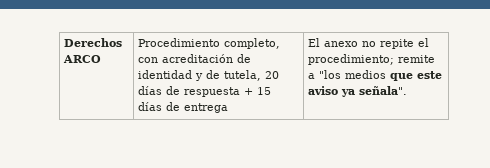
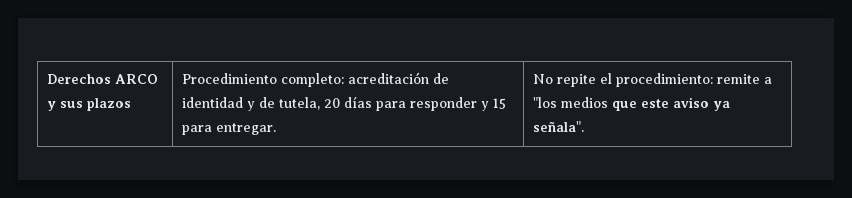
(102, 59) none -> [47,98,132,111] y sus plazos
[224,38,281,49] [138,57,159,63] completo, con -> [281,73,345,87] completo:
[166,86,272,97] [138,102,229,113] [308,38,377,47] de respuesta + 15 días de entrega | El anexo no -> [376,97,507,111] [182,123,277,135] [533,74,554,84] para responder y 15 para entregar. | No
[308,54,395,65] procedimiento; -> [616,73,714,87] procedimiento:

